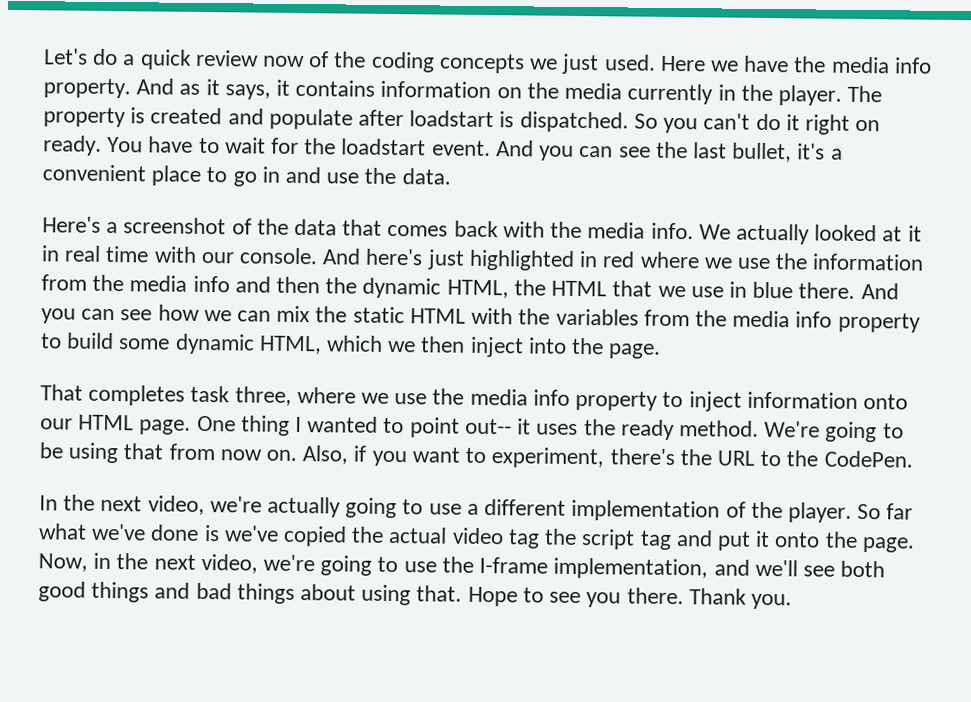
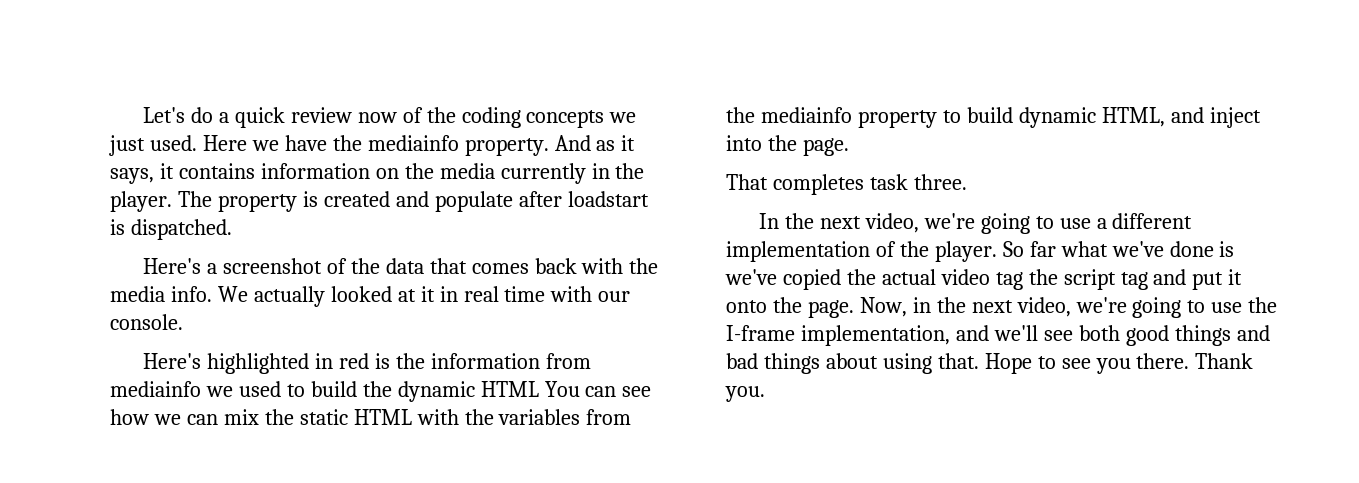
[830,56,932,74] media info -> [367,135,459,151] mediainfo
[633,113,881,135] [43,135,843,163] [42,164,451,187] So you can't do it right on ready. You have to wait for the loadstart event. And you can see the last bullet, it's a convenient place to go in and use the data. -> (232, 229) none
[322,248,925,271] [41,274,899,300] [41,308,76,324] And here's just highlighted in red where we use the information from the media info and then the dynamic HTML, the HTML that we use in blue there. And you -> [143,353,591,374] [110,381,580,402] // Here's highlighted in red is the information from mediainfo we used to build the dynamic HTML You
[732,310,833,328] media info -> [760,107,852,123] mediainfo
[118,333,466,355] some dynamic HTML, which we then -> [1018,107,1204,128] dynamic HTML, and
[234,386,908,412] [40,414,904,443] [39,442,913,469] three, where we use the media info property to inject information onto our HTML page. One thing I wanted to point out-- it uses the ready method. We're going to be using that from now on. Also, if you want to experiment, there's the URL to the CodePen. -> [913,174,967,190] three.
[267,496,342,518] actually -> (975, 221) none

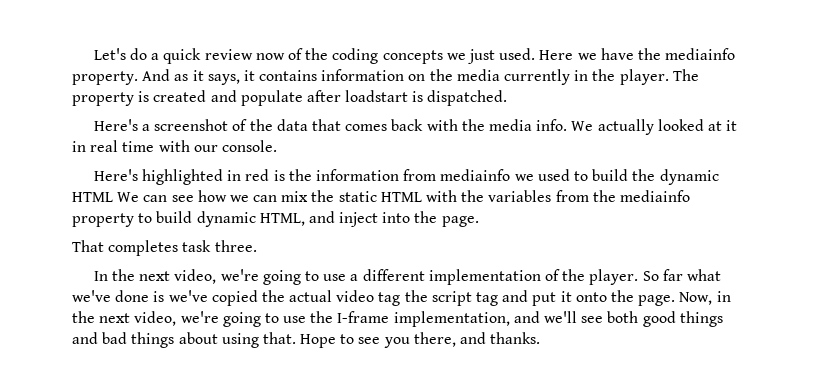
[544,381,580,397] You -> [117,192,140,202] We
[1136,353,1254,369] [725,386,765,402] there. Thank you. -> [413,332,541,347] there, and thanks.

